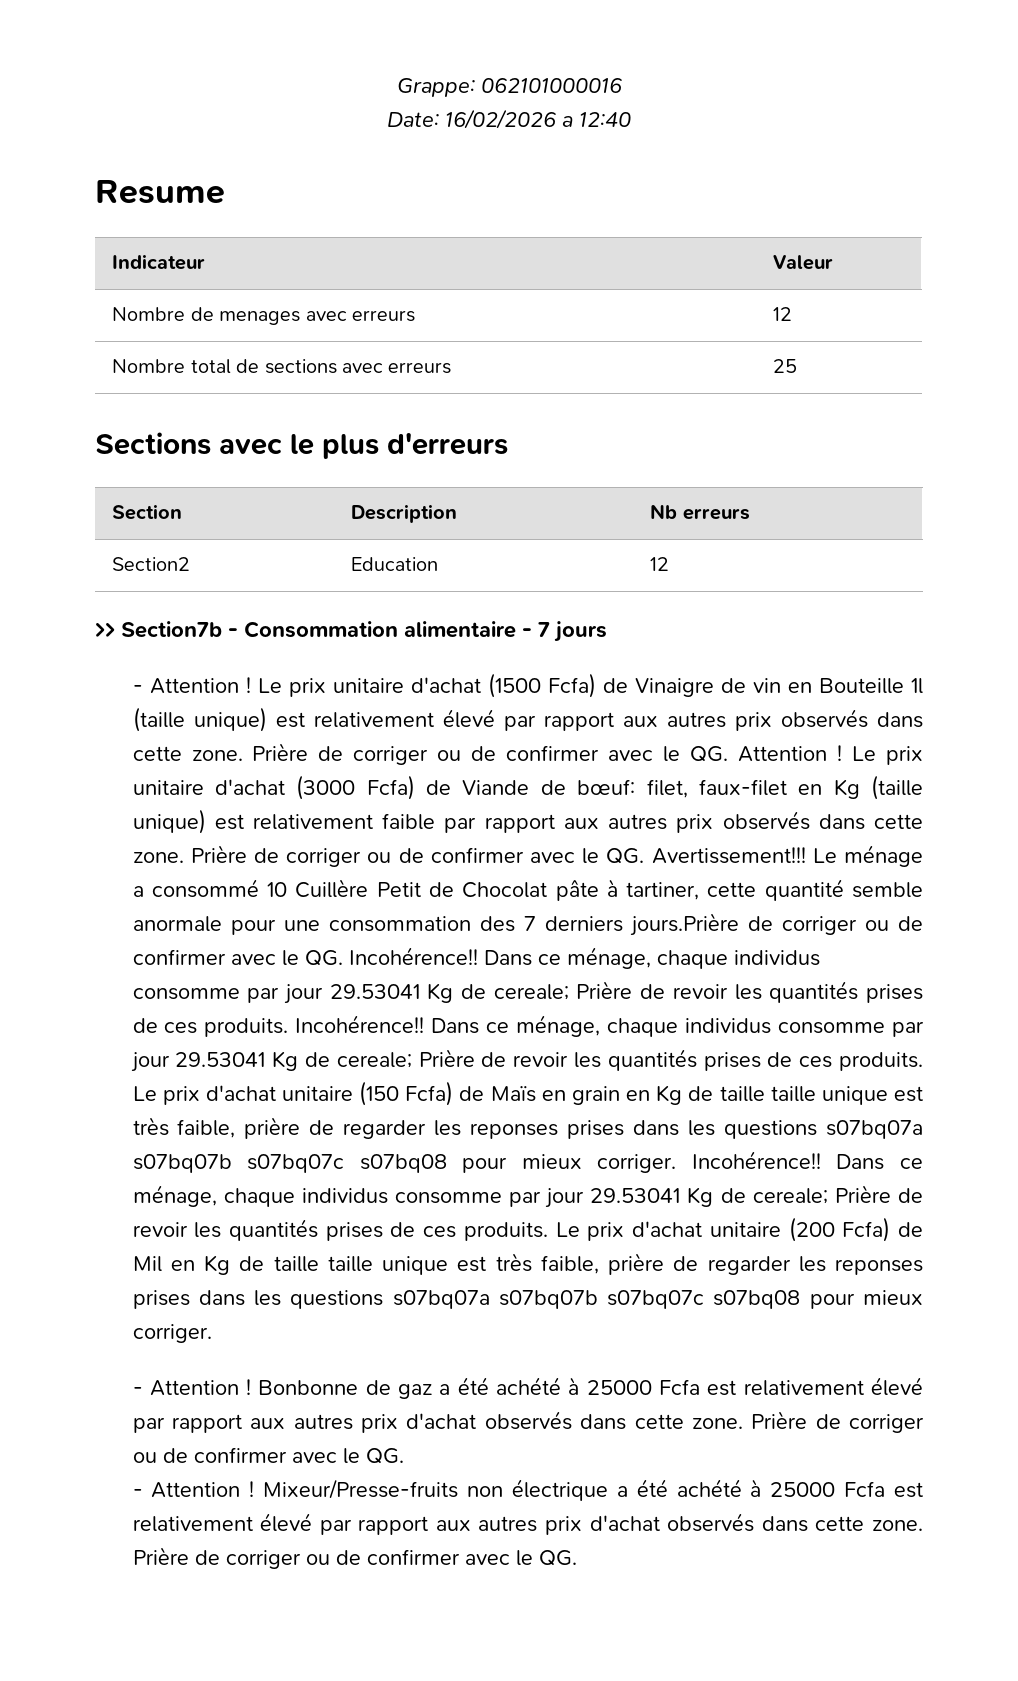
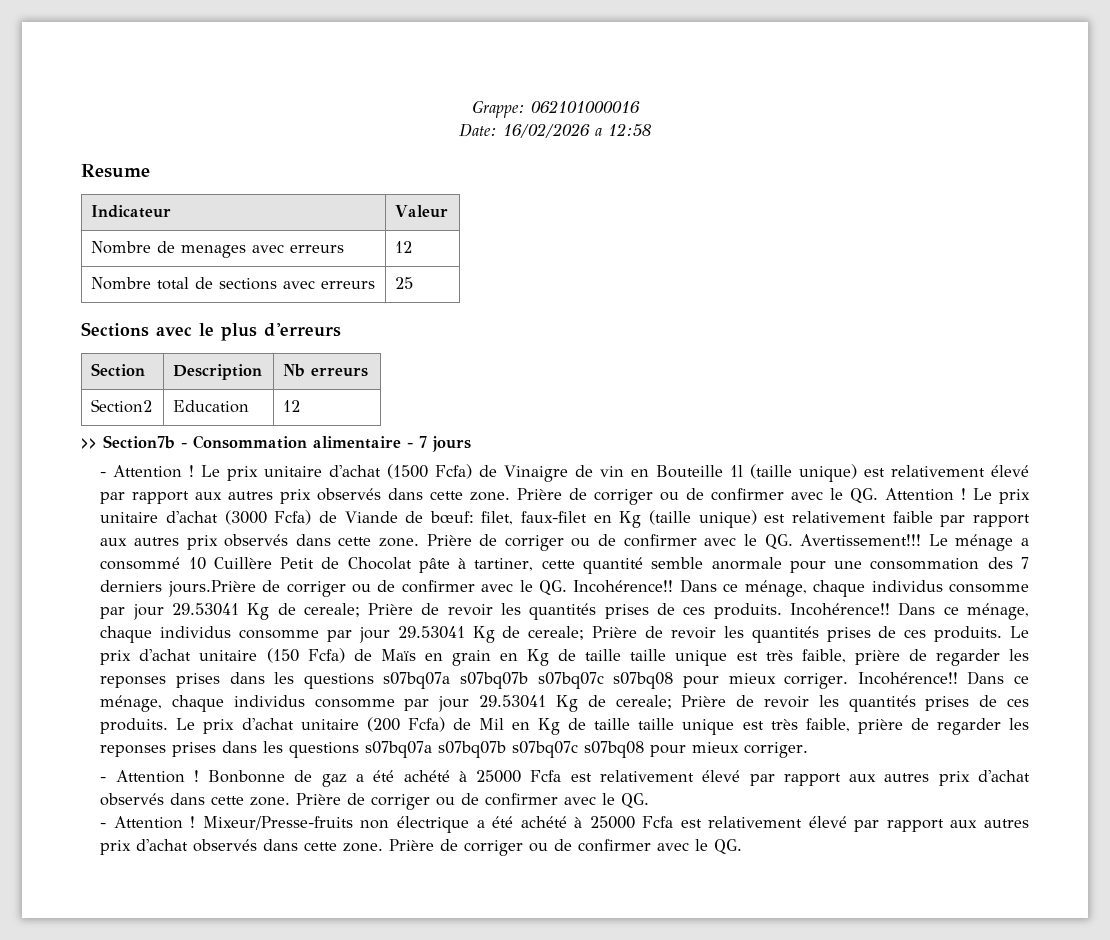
[579,112,631,127] 12:40 -> [608,123,651,137] 12:58

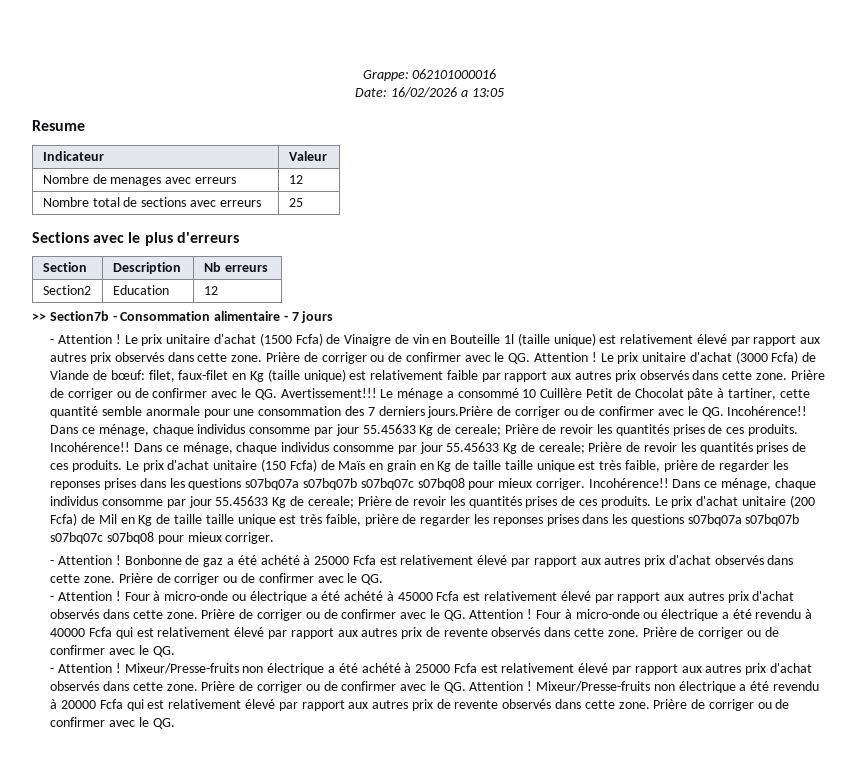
[608,123,651,137] 12:58 -> [471,88,504,97] 13:05
[171,603,239,616] 29.53041 -> [362,424,416,434] 55.45633
[397,626,465,639] 29.53041 -> [446,442,500,452] 55.45633
[479,695,547,708] 29.53041 -> [215,496,269,506] 55.45633
(650, 800) none -> [50,591,795,603] [50,609,813,621] [50,627,779,639] [50,645,175,657] // - Attention ! Four à micro-onde ou électrique a été achété à 45000 Fcfa est relativement élevé par rapport aux autres prix d'achat observés dans cette zone. Prière de corriger ou de confirmer avec le QG. Attention ! Four à micro-onde ou électrique a été revendu à 40000 Fcfa qui est relativement élevé par rapport aux autres prix de revente observés dans cette zone. Prière de corriger ou de confirmer avec le QG.
(743, 846) none -> [469,681,819,693] [50,699,790,711] [50,717,175,729] Attention ! Mixeur/Presse-fruits non électrique a été revendu à 20000 Fcfa qui est relativement élevé par rapport aux autres prix de revente observés dans cette zone. Prière de corriger ou de confirmer avec le QG.

